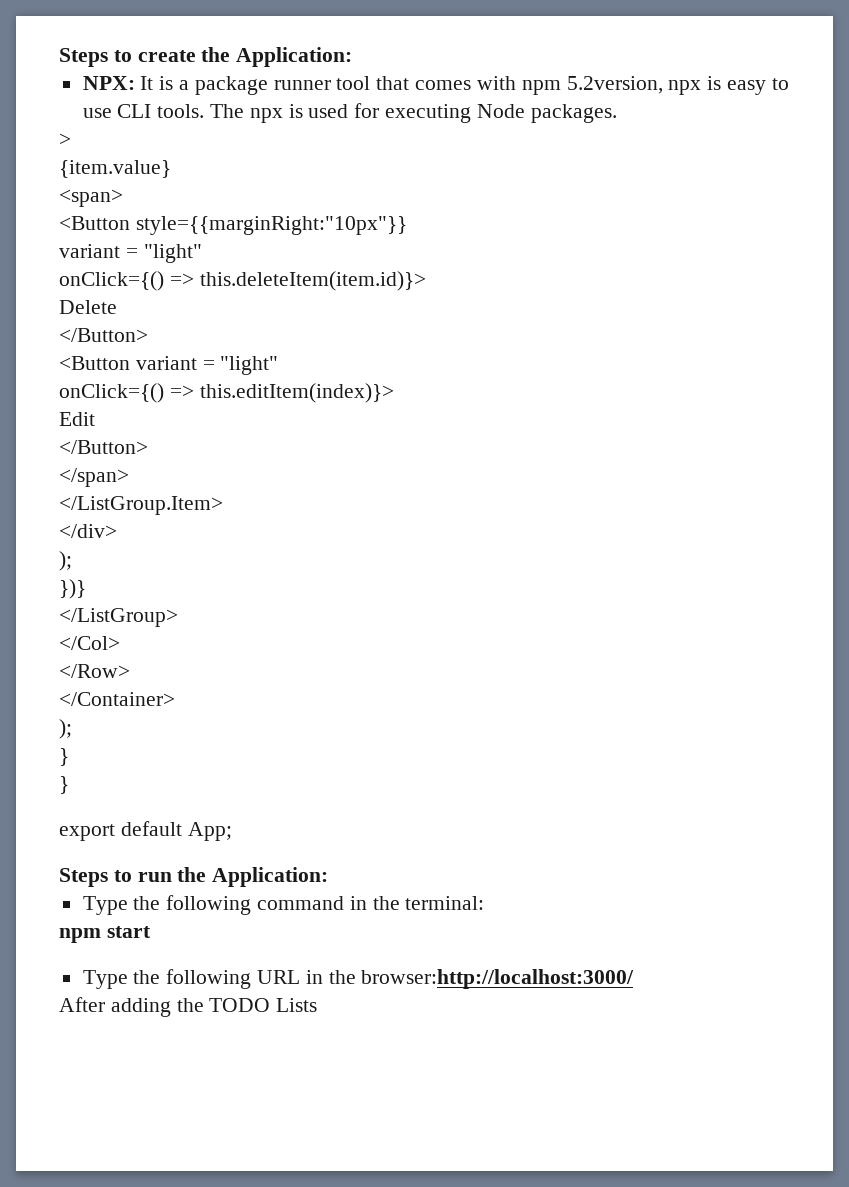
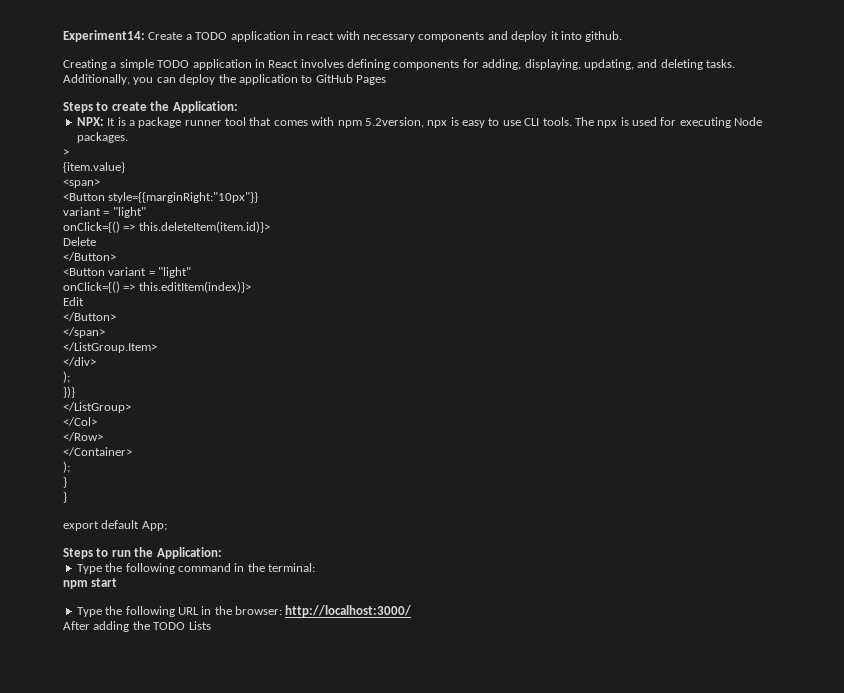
(59, 57) none -> [63,30,623,42] [63,59,735,70] [63,74,386,85] Experiment14: Create a TODO application in react with necessary components and deploy it into github. // Creating a simple TODO application in React involves defining components for adding, displaying, updating, and deleting tasks. Additionally, you can deploy the application to GitHub Pages //
[361,969,635,989] browser:http://localhost:3000/ -> [235,605,412,617] browser: http://localhost:3000/

